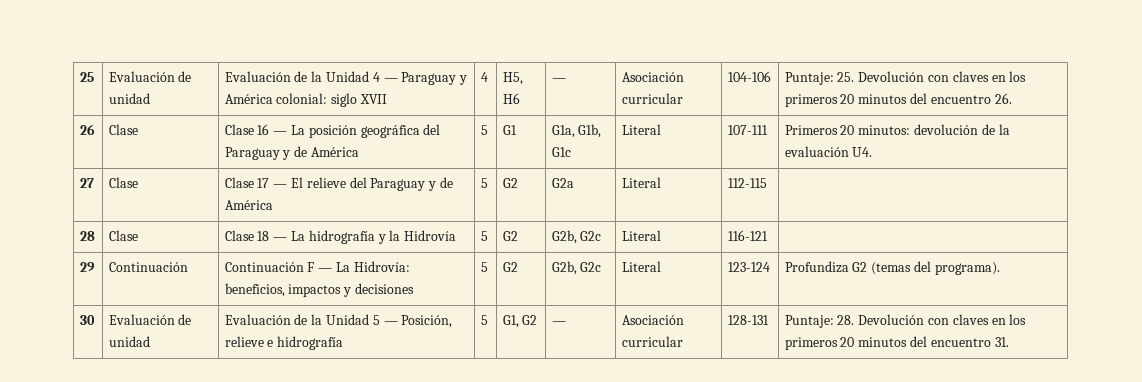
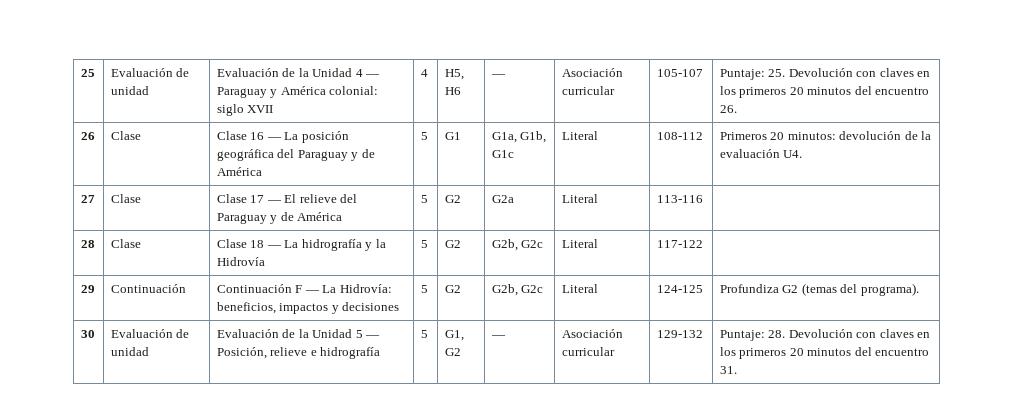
[727,71,771,82] 104-106 -> [656,69,703,77] 105-107
[727,125,768,135] 107-111 -> [656,132,703,140] 108-112
[727,178,767,188] 112-115 -> [656,195,703,203] 113-116
[727,230,768,241] 116-121 -> [656,240,703,248] 117-122
[727,262,770,272] 123-124 -> [656,285,703,293] 124-125
[727,315,769,325] 128-131 -> [656,330,703,338] 129-132

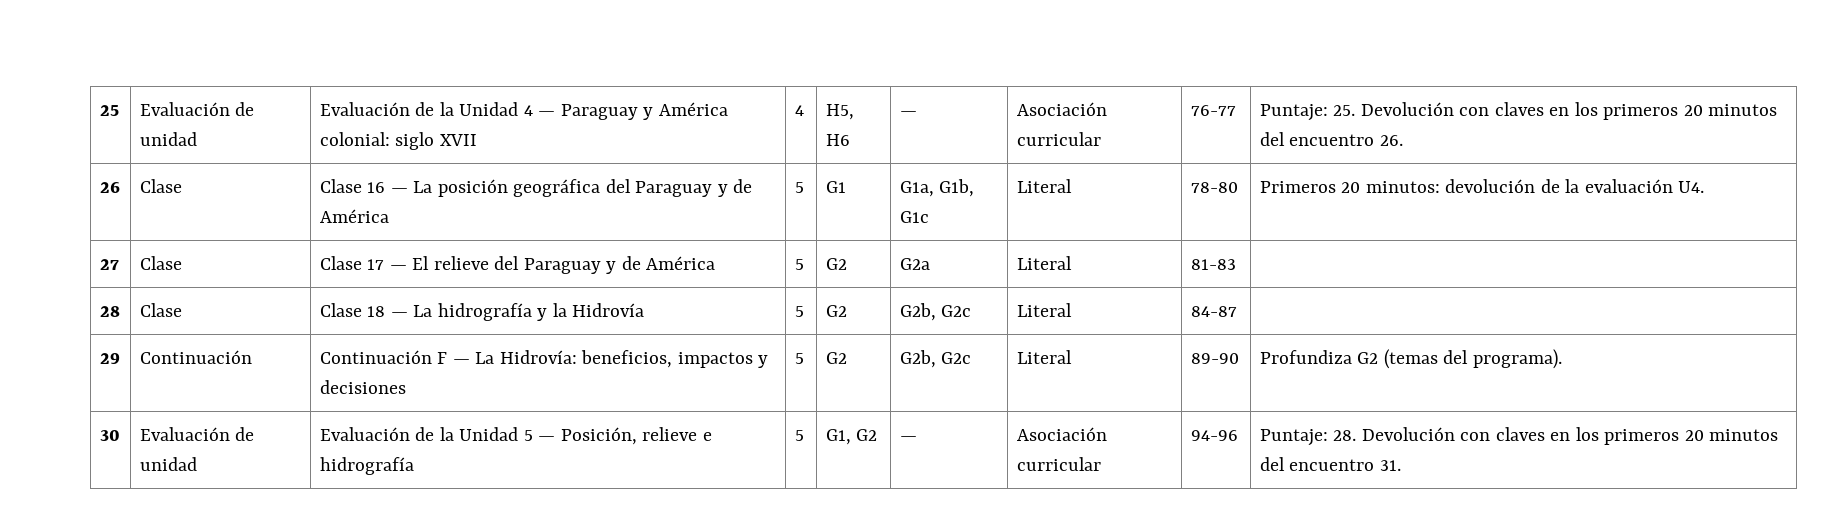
[656,69,703,77] 105-107 -> [1190,105,1236,116] 76-77
[656,132,703,140] 108-112 -> [1190,182,1238,193] 78-80
[656,195,703,203] 113-116 -> [1190,259,1236,270] 81-83
[656,240,703,248] 117-122 -> [1190,306,1237,317] 84-87
[656,285,703,293] 124-125 -> [1190,353,1239,364] 89-90
[656,330,703,338] 129-132 -> [1190,430,1238,441] 94-96

